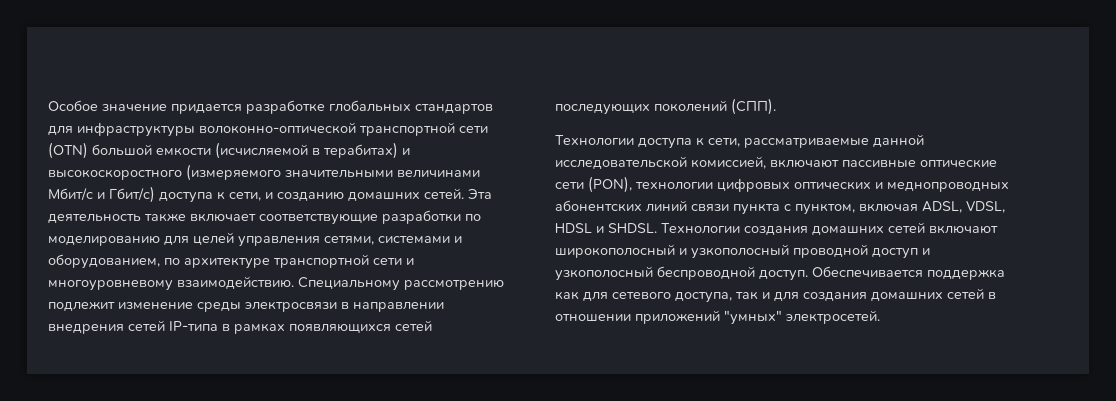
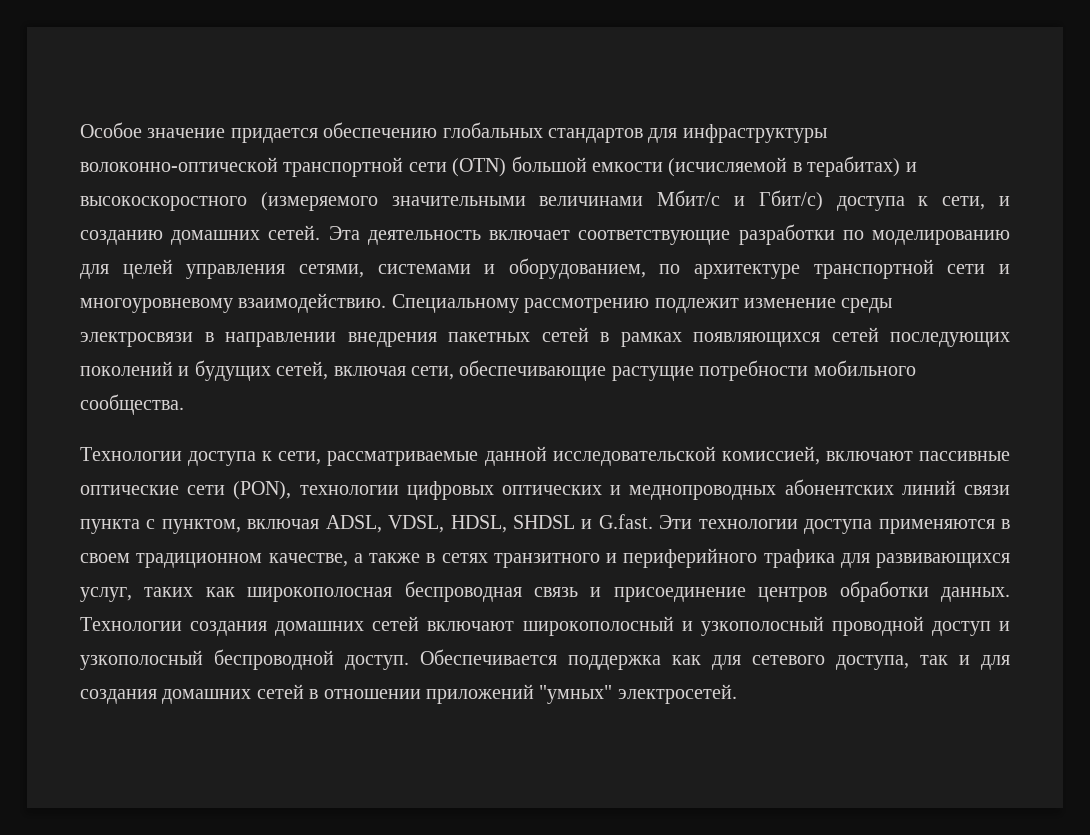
[246,100,325,114] разработке -> [323,122,438,138] обеспечению
[144,213,186,222] также -> (481, 237) none
[128,320,218,331] сетей IP-типа -> [448,327,589,342] пакетных сетей
[731,98,776,115] (СПП). -> [178,360,916,381] [80,394,184,415] и будущих сетей, включая сети, обеспечивающие растущие потребности мобильного сообщества.
[555,223,657,233] HDSL и SHDSL. -> [450,514,1011,534] [80,548,1010,568] [80,581,1010,602] HDSL, SHDSL и G.fast. Эти технологии доступа применяются в своем традиционном качестве, а также в сетях транзитного и периферийного трафика для развивающихся услуг, таких как широкополосная беспроводная связь и присоединение центров обработки данных.

